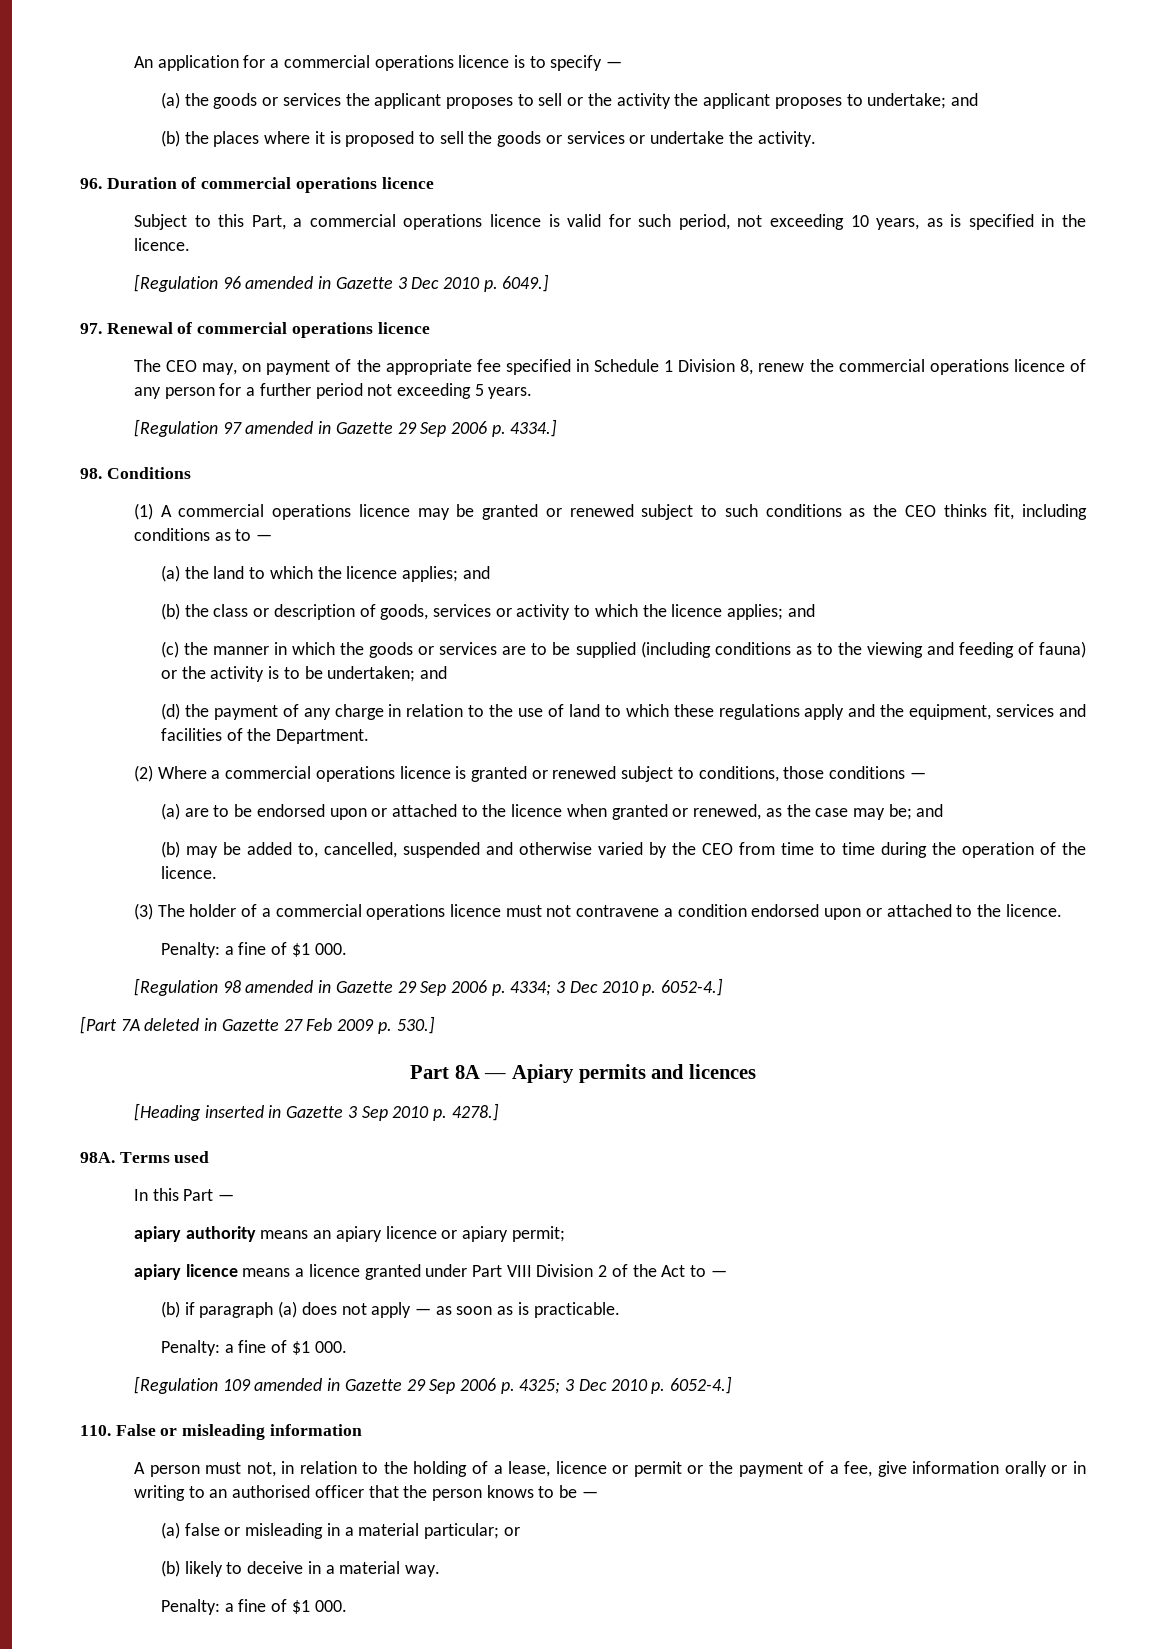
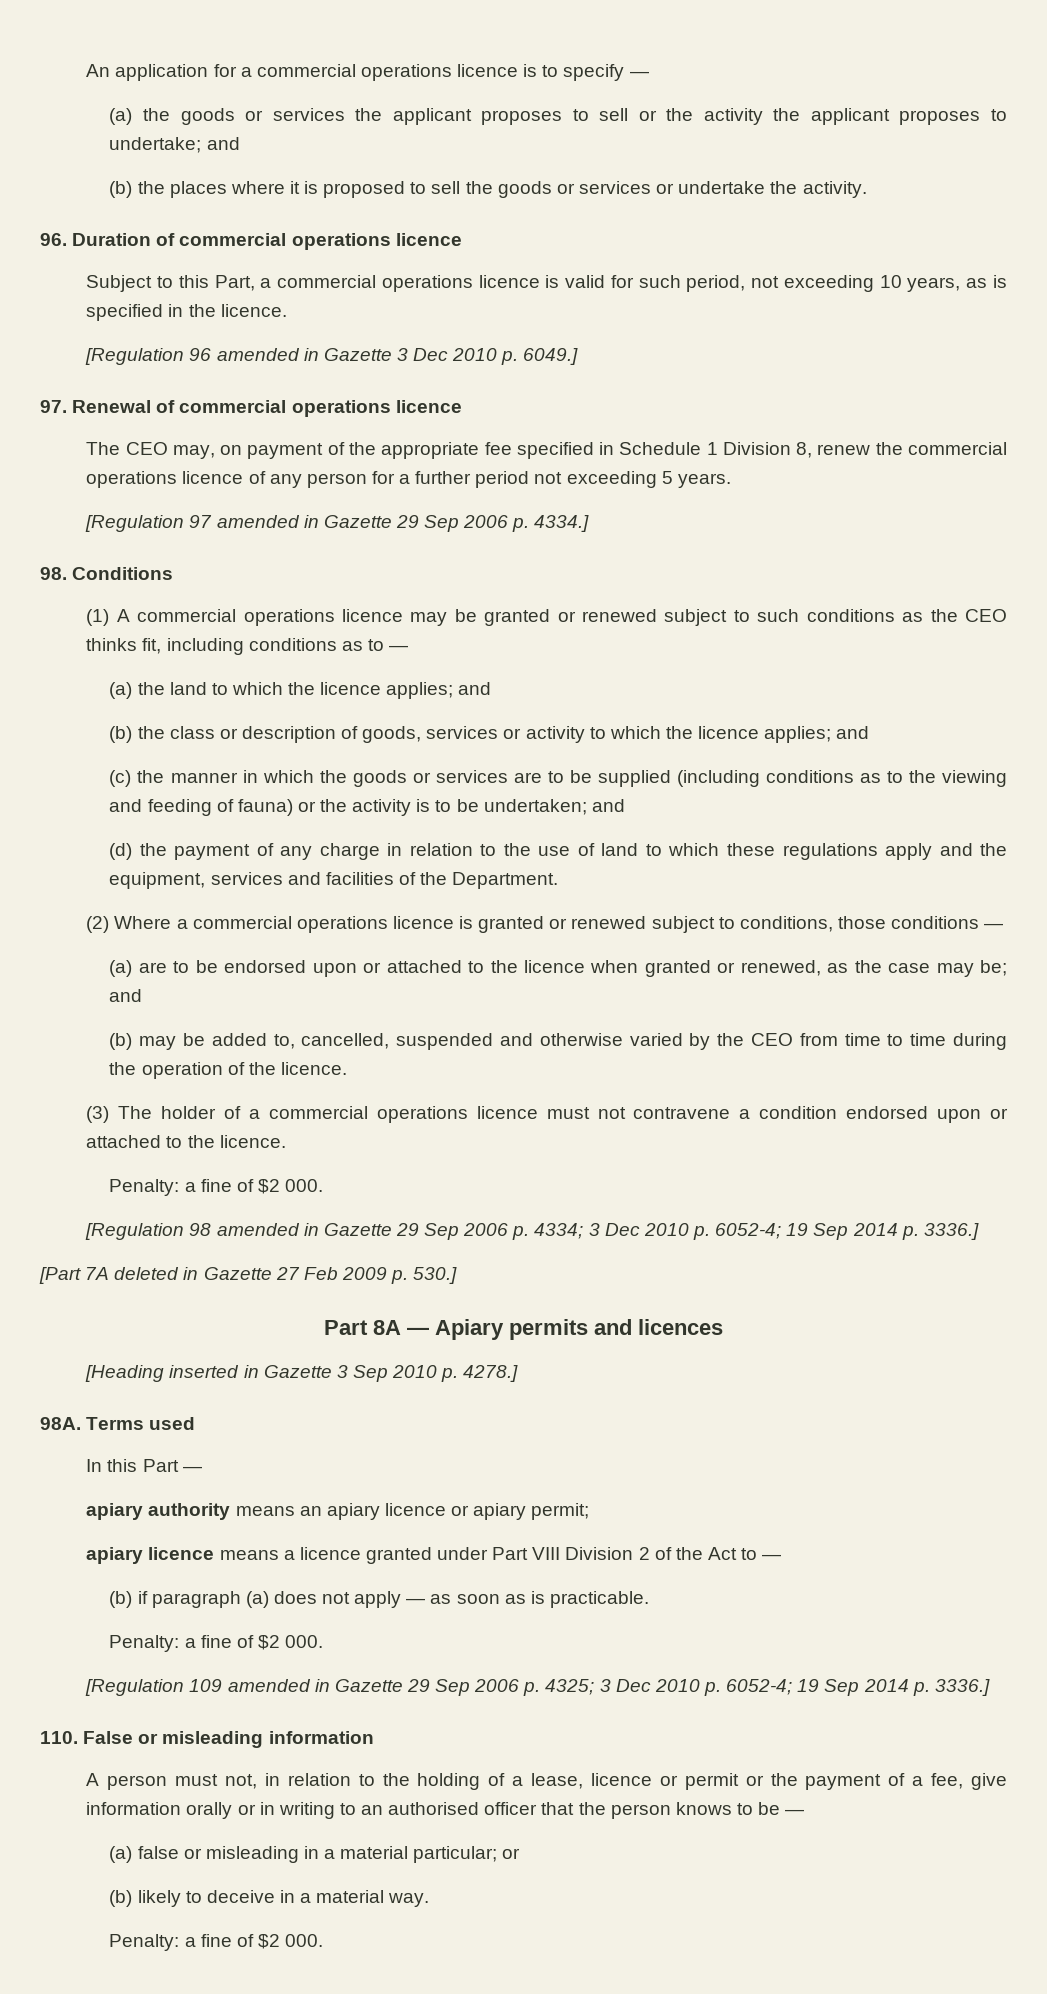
[291,943,310,957] $1 -> [257,1179,280,1194] $2
[661,978,724,996] 6052-4.] -> [715,1223,979,1240] 6052-4; 19 Sep 2014 p. 3336.]
[291,1341,310,1355] $1 -> [257,1635,280,1650] $2
[670,1376,733,1394] 6052-4.] -> [726,1679,990,1696] 6052-4; 19 Sep 2014 p. 3336.]
[291,1600,310,1614] $1 -> [257,1934,280,1949] $2

